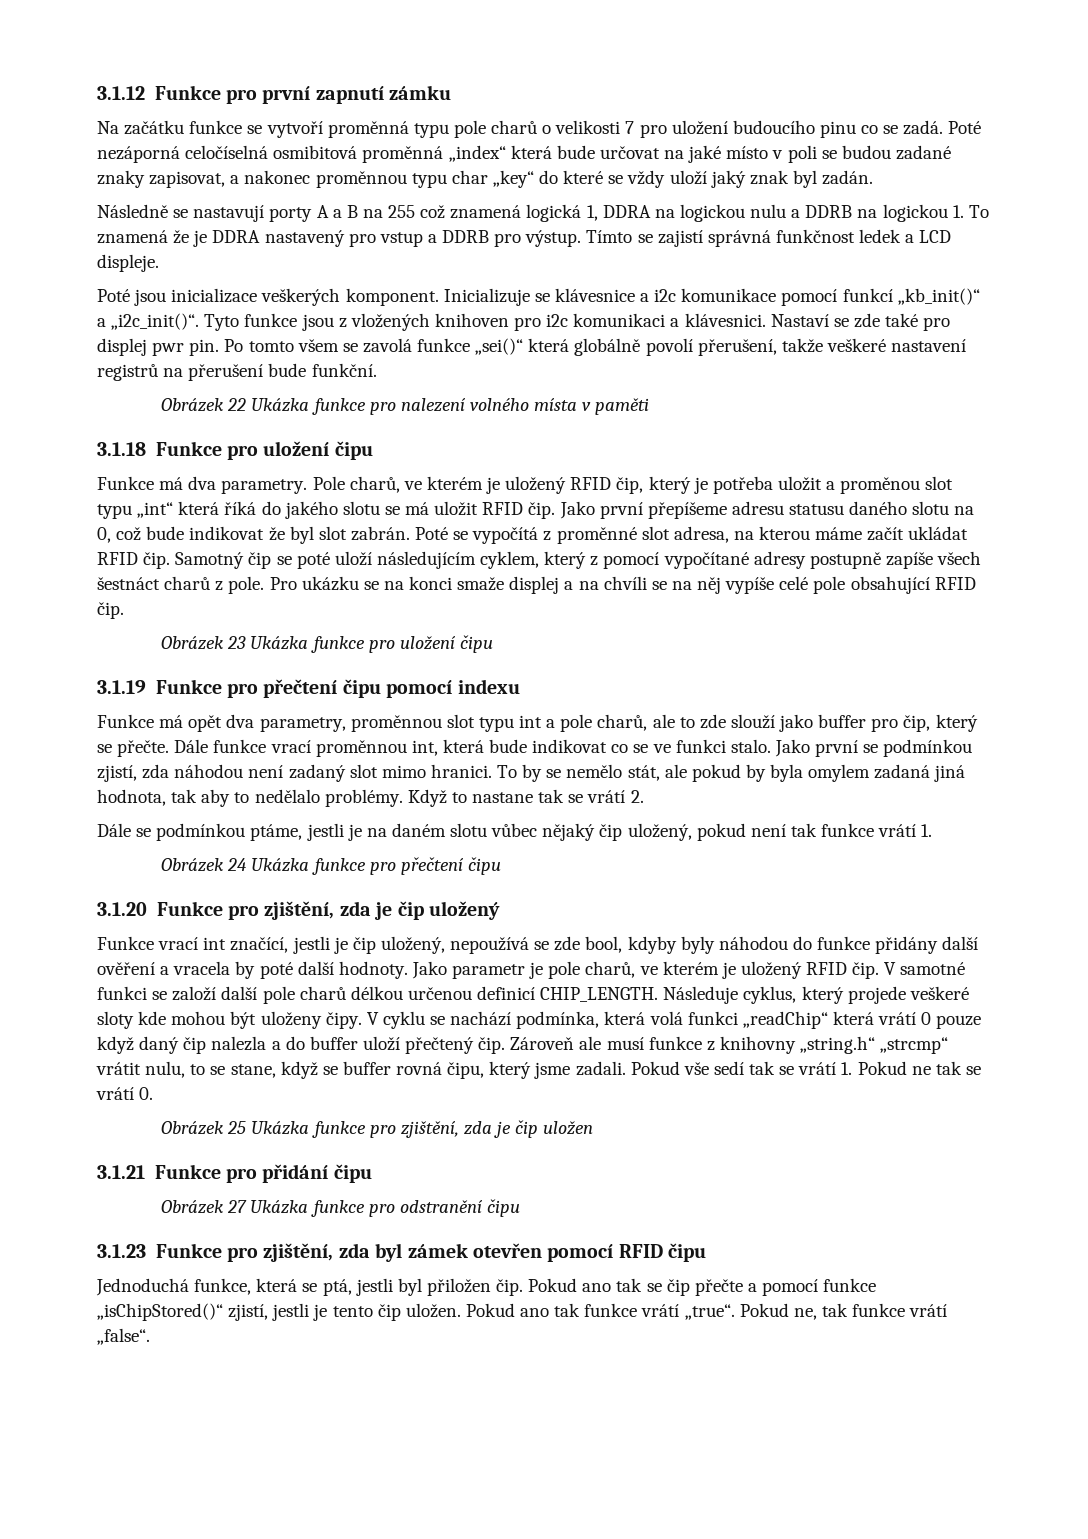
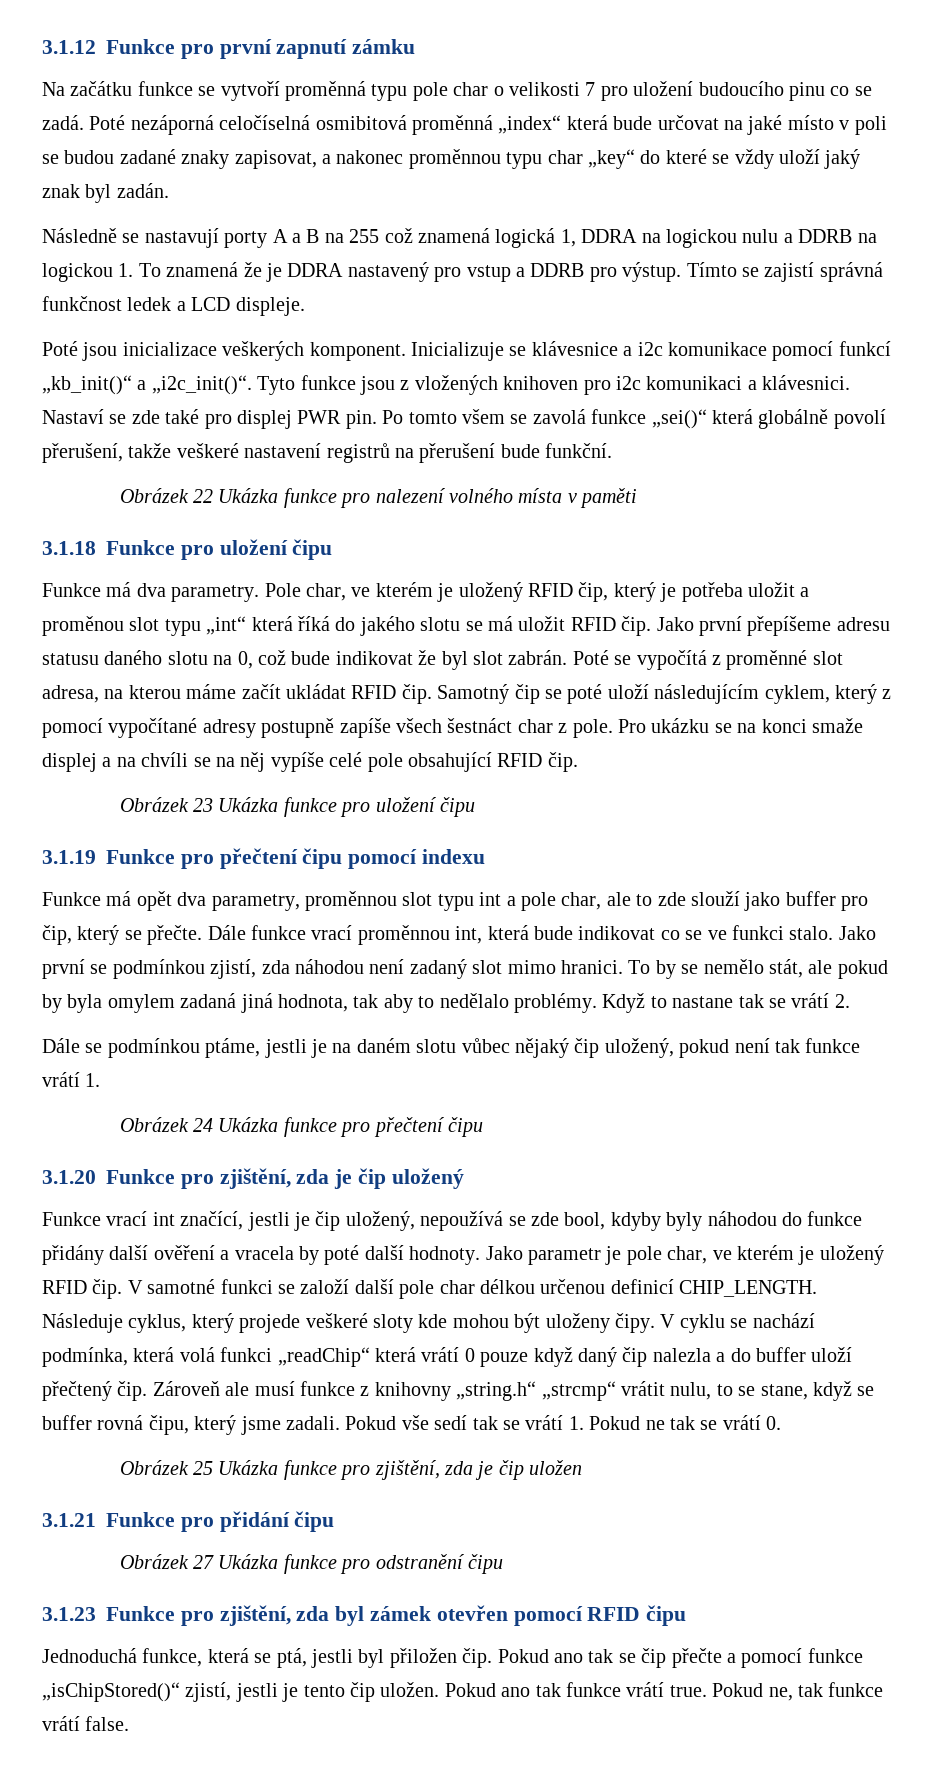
[491,120,538,134] charů -> [453,82,489,96] char
[152,342,185,356] pwr -> [297,410,342,424] PWR
[349,476,400,493] charů, -> [306,583,346,601] char,
[164,576,211,590] charů -> [517,719,553,733] char
[597,714,648,731] charů, -> [561,892,602,910] char,
[585,961,636,978] charů, -> [667,1246,708,1264] char,
[299,986,346,1000] charů -> [439,1280,475,1294] char
[684,1304,735,1320] „true“. -> [669,1685,707,1697] true.
[97,1328,150,1345] „false“. -> [85,1716,130,1731] false.

